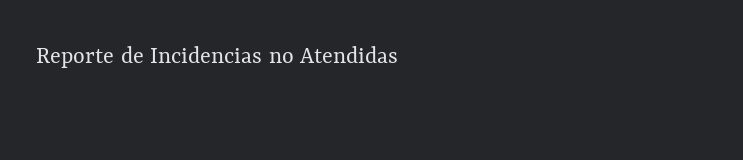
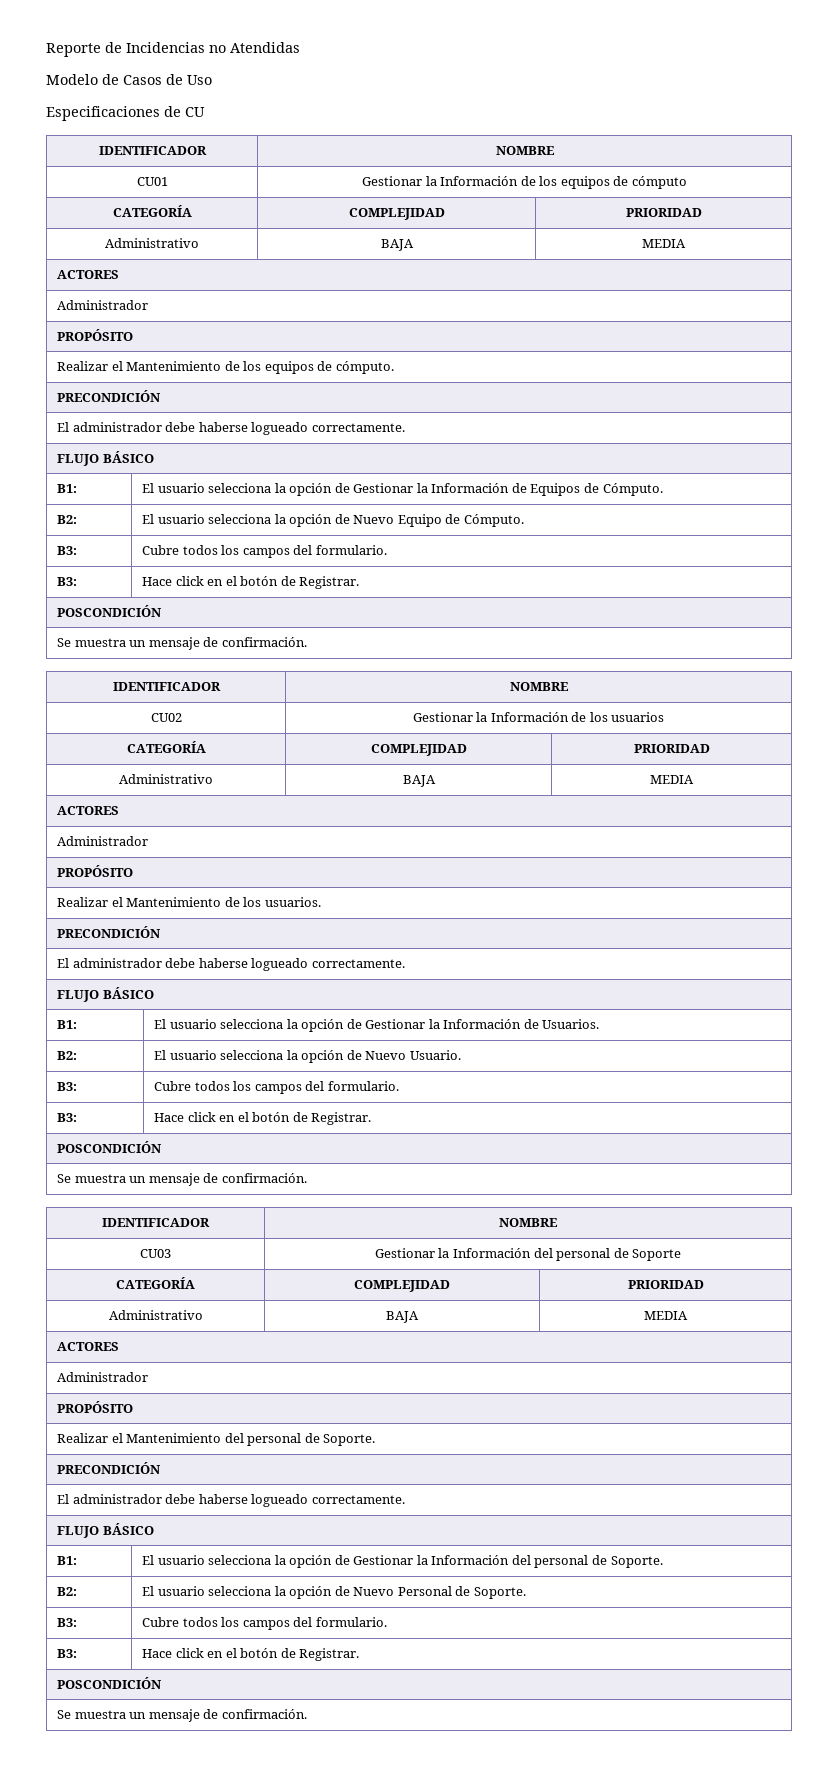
(399, 54) none -> [46,74,212,85] [46,106,205,121] [98,146,207,155] [495,146,555,155] [136,177,168,186] [362,176,687,189] [112,205,192,217] [348,208,445,220] [625,208,702,217] [105,238,199,248] [380,239,414,251] [642,239,686,248] [57,270,120,279] [57,300,149,310] [57,329,134,341] [57,361,394,374] [57,390,162,402] [57,422,405,435] [57,451,154,466] [57,484,78,493] [142,483,663,496] [57,515,78,524] [142,514,524,527] [57,546,78,555] [142,545,387,558] [57,577,78,586] [142,576,360,589] [57,605,163,617] [57,637,307,650] [112,682,221,691] [509,682,569,691] [150,713,182,722] [412,712,665,722] [126,741,206,753] [370,744,467,756] [633,744,710,753] [119,774,213,784] [402,775,436,787] [650,775,694,784] [57,806,120,815] [57,836,149,846] [57,865,134,877] [57,897,321,907] [57,926,162,938] [57,958,405,971] [57,987,154,1002] [57,1020,78,1029] [154,1019,600,1032] [57,1051,78,1060] [154,1050,461,1063] [57,1082,78,1091] [154,1081,399,1094] [57,1113,78,1122] [154,1112,372,1125] [57,1141,163,1153] [57,1173,307,1186] [102,1218,210,1227] [499,1218,558,1227] [140,1249,171,1258] [374,1248,682,1261] [116,1277,195,1289] [354,1280,450,1292] [627,1280,704,1289] [108,1310,203,1320] [386,1311,419,1323] [644,1311,688,1320] [57,1342,120,1351] [57,1372,149,1382] [57,1401,134,1413] [57,1433,376,1446] [57,1462,162,1474] [57,1494,405,1507] [57,1523,154,1538] [57,1556,78,1565] [142,1555,663,1568] [57,1587,78,1596] [142,1586,526,1599] [57,1618,78,1627] [142,1617,387,1630] [57,1649,78,1658] [142,1648,360,1661] [57,1677,163,1689] [57,1709,307,1722] // Modelo de Casos de Uso // Especificaciones de CU // IDENTIFICADOR | NOMBRE // CU01 | Gestionar la Información de los equipos de cómputo // CATEGORÍA | COMPLEJIDAD | PRIORIDAD // Administrativo | BAJA | MEDIA // ACTORES // Administrador // PROPÓSITO // Realizar el Mantenimiento de los equipos de cómputo. // PRECONDICIÓN // El administrador debe haberse logueado correctamente. // FLUJO BÁSICO // B1: | El usuario selecciona la opción de Gestionar la Información de Equipos de Cómputo. // B2: | El usuario selecciona la opción de Nuevo Equipo de Cómputo. // B3: | Cubre todos los campos del formulario. // B3: | Hace click en el botón de Registrar. // POSCONDICIÓN // Se muestra un mensaje de confirmación. // IDENTIFICADOR | NOMBRE // CU02 | Gestionar la Información de los usuarios // CATEGORÍA | COMPLEJIDAD | PRIORIDAD // Administrativo | BAJA | MEDIA // ACTORES // Administrador // PROPÓSITO // Realizar el Mantenimiento de los usuarios. // PRECONDICIÓN // El administrador debe haberse logueado correctamente. // FLUJO BÁSICO // B1: | El usuario selecciona la opción de Gestionar la Información de Usuarios. // B2: | El usuario selecciona la opción de Nuevo Usuario. // B3: | Cubre todos los campos del formulario. // B3: | Hace click en el botón de Registrar. // POSCONDICIÓN // Se muestra un mensaje de confirmación. // IDENTIFICADOR | NOMBRE // CU03 | Gestionar la Información del personal de Soporte // CATEGORÍA | COMPLEJIDAD | PRIORIDAD // Administrativo | BAJA | MEDIA // ACTORES // Administrador // PROPÓSITO // Realizar el Mantenimiento del personal de Soporte. // PRECONDICIÓN // El administrador debe haberse logueado correctamente. // FLUJO BÁSICO // B1: | El usuario selecciona la opción de Gestionar la Información del personal de Soporte. // B2: | El usuario selecciona la opción de Nuevo Personal de Soporte. // B3: | Cubre todos los campos del formulario. // B3: | Hace click en el botón de Registrar. // POSCONDICIÓN // Se muestra un mensaje de confirmación.

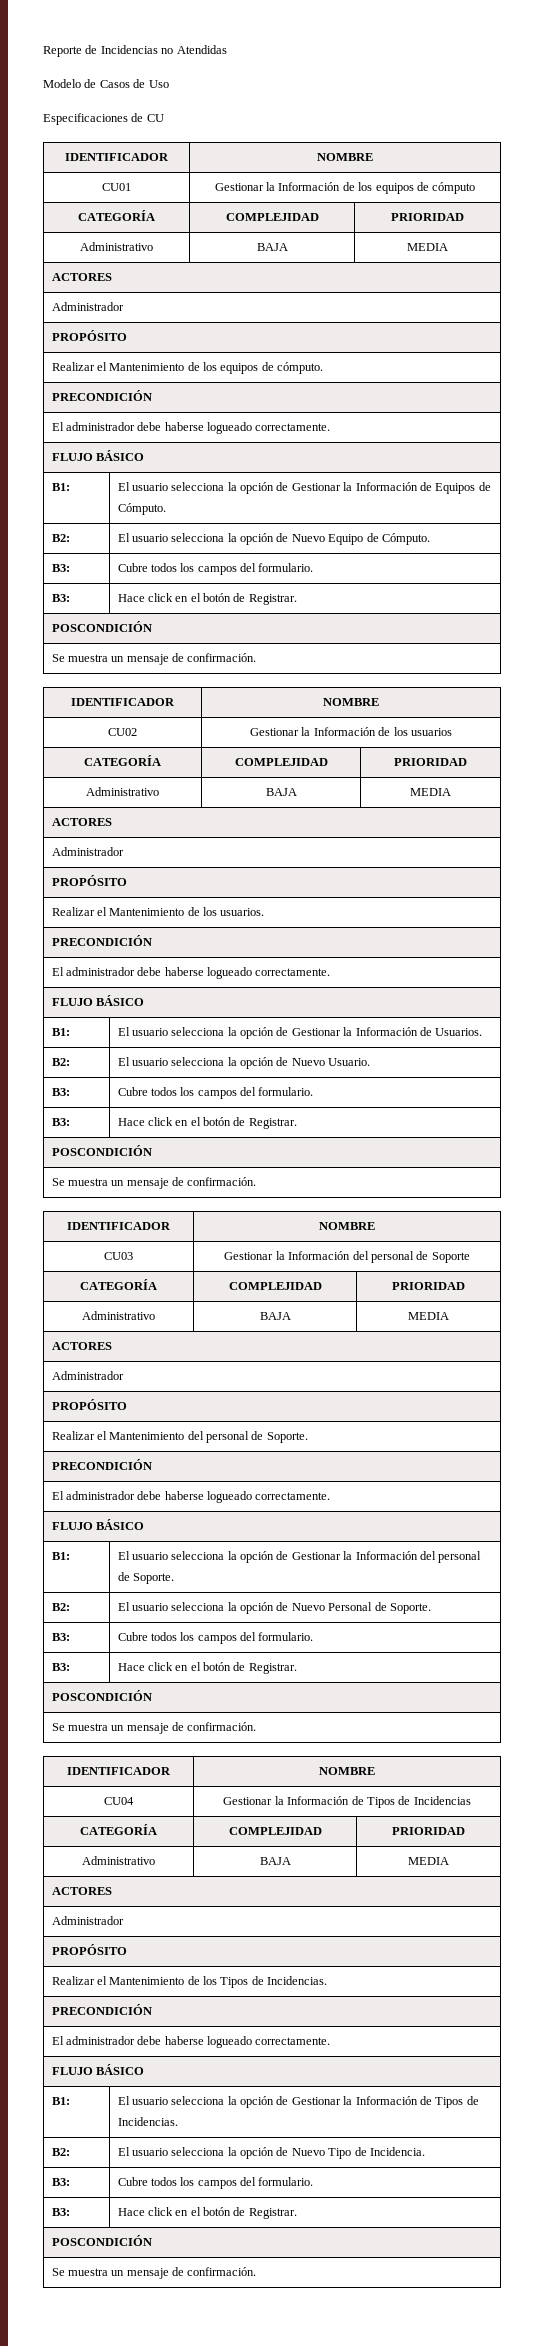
(307, 1714) none -> [67,1767,171,1775] [319,1767,375,1775] [104,1797,134,1805] [223,1796,471,1808] [80,1824,157,1835] [228,1827,322,1835] [392,1827,465,1835] [82,1856,155,1865] [259,1857,291,1865] [408,1857,449,1865] [51,1887,112,1895] [51,1916,124,1925] [51,1944,127,1955] [51,1976,328,1988] [51,2004,152,2015] [51,2036,331,2048] [51,2064,144,2075] [51,2097,70,2105] [117,2096,479,2108] [117,2117,178,2126] [51,2148,70,2156] [117,2147,425,2159] [51,2178,70,2186] [117,2177,314,2189] [51,2208,70,2216] [117,2207,297,2219] [51,2235,152,2246] [51,2267,257,2279] // IDENTIFICADOR | NOMBRE // CU04 | Gestionar la Información de Tipos de Incidencias // CATEGORÍA | COMPLEJIDAD | PRIORIDAD // Administrativo | BAJA | MEDIA // ACTORES // Administrador // PROPÓSITO // Realizar el Mantenimiento de los Tipos de Incidencias. // PRECONDICIÓN // El administrador debe haberse logueado correctamente. // FLUJO BÁSICO // B1: | El usuario selecciona la opción de Gestionar la Información de Tipos de Incidencias. // B2: | El usuario selecciona la opción de Nuevo Tipo de Incidencia. // B3: | Cubre todos los campos del formulario. // B3: | Hace click en el botón de Registrar. // POSCONDICIÓN // Se muestra un mensaje de confirmación.

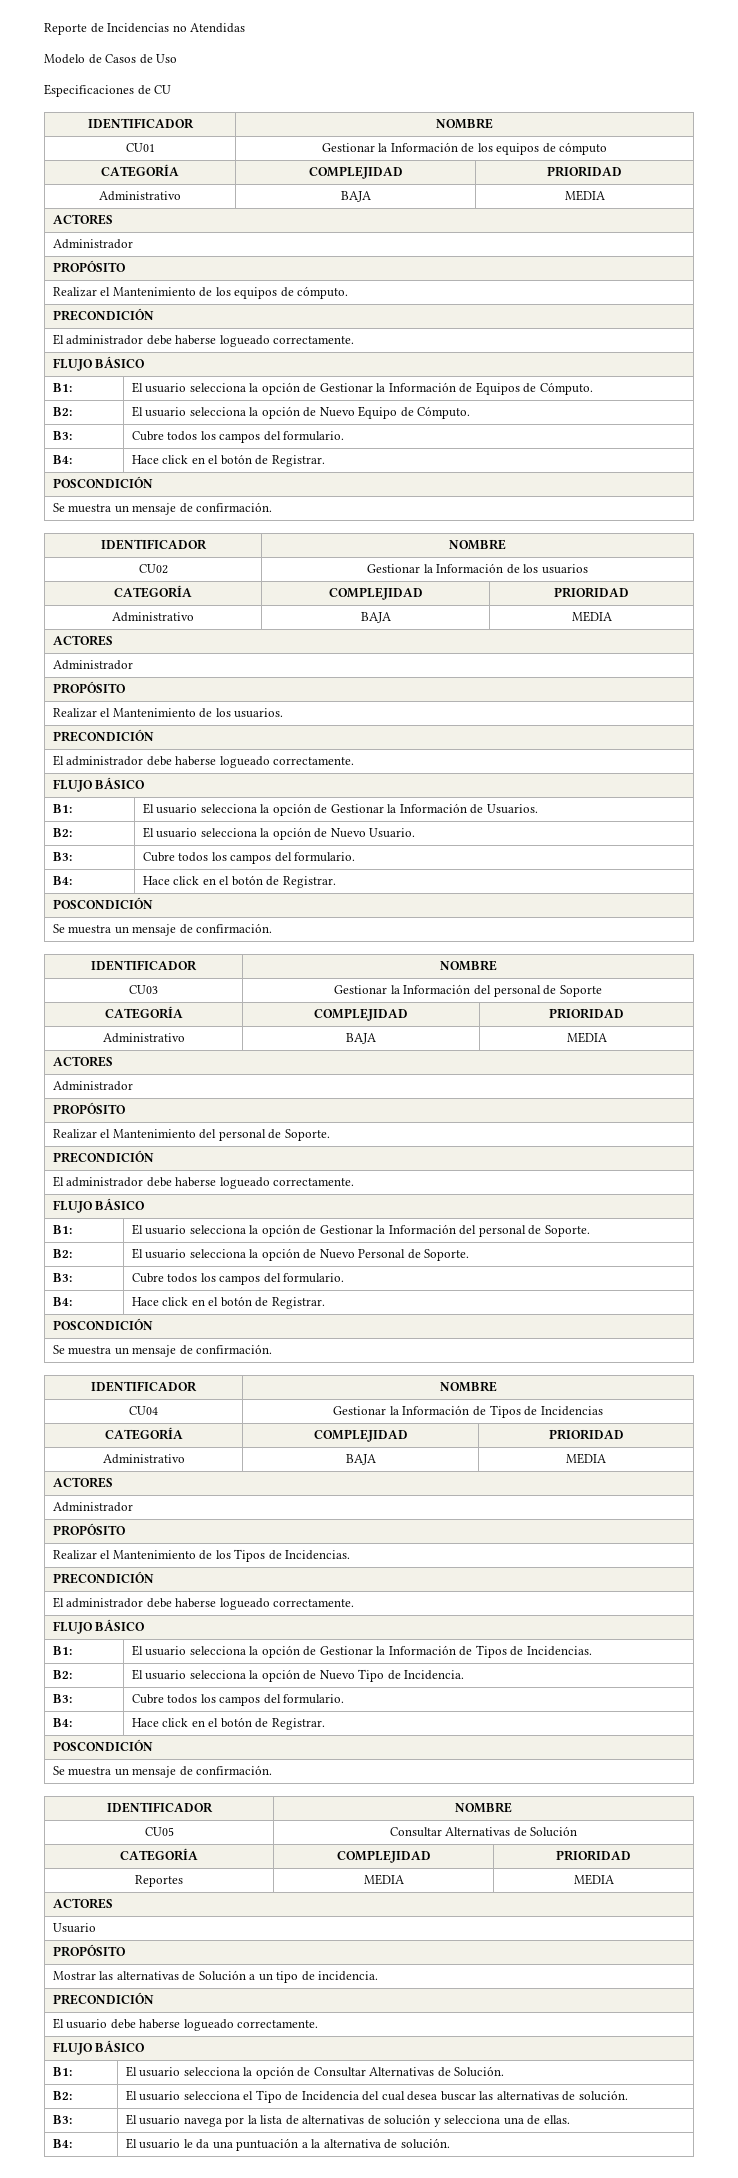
[51,594,70,602] B3: -> [52,455,72,464] B4:
[51,1118,70,1126] B3: -> [52,876,72,885] B4:
[51,1663,70,1671] B3: -> [52,1297,72,1306] B4:
[51,2208,70,2216] B3: -> [52,1718,72,1727] B4:
(257, 2271) none -> [106,1802,213,1813] [455,1802,512,1813] [144,1827,174,1836] [389,1826,578,1837] [120,1848,198,1861] [336,1850,431,1863] [556,1850,631,1861] [135,1875,183,1887] [363,1874,404,1885] [573,1874,614,1885] [52,1898,113,1909] [52,1923,96,1933] [52,1944,126,1957] [52,1970,379,1983] [52,1992,154,2005] [52,2018,319,2031] [52,2040,146,2055] [52,2067,72,2076] [125,2066,505,2079] [52,2091,72,2100] [125,2090,628,2103] [52,2115,72,2124] [125,2114,570,2127] [52,2139,72,2148] [125,2138,450,2151] // IDENTIFICADOR | NOMBRE // CU05 | Consultar Alternativas de Solución // CATEGORÍA | COMPLEJIDAD | PRIORIDAD // Reportes | MEDIA | MEDIA // ACTORES // Usuario // PROPÓSITO // Mostrar las alternativas de Solución a un tipo de incidencia. // PRECONDICIÓN // El usuario debe haberse logueado correctamente. // FLUJO BÁSICO // B1: | El usuario selecciona la opción de Consultar Alternativas de Solución. // B2: | El usuario selecciona el Tipo de Incidencia del cual desea buscar las alternativas de solución. // B3: | El usuario navega por la lista de alternativas de solución y selecciona una de ellas. // B4: | El usuario le da una puntuación a la alternativa de solución.

